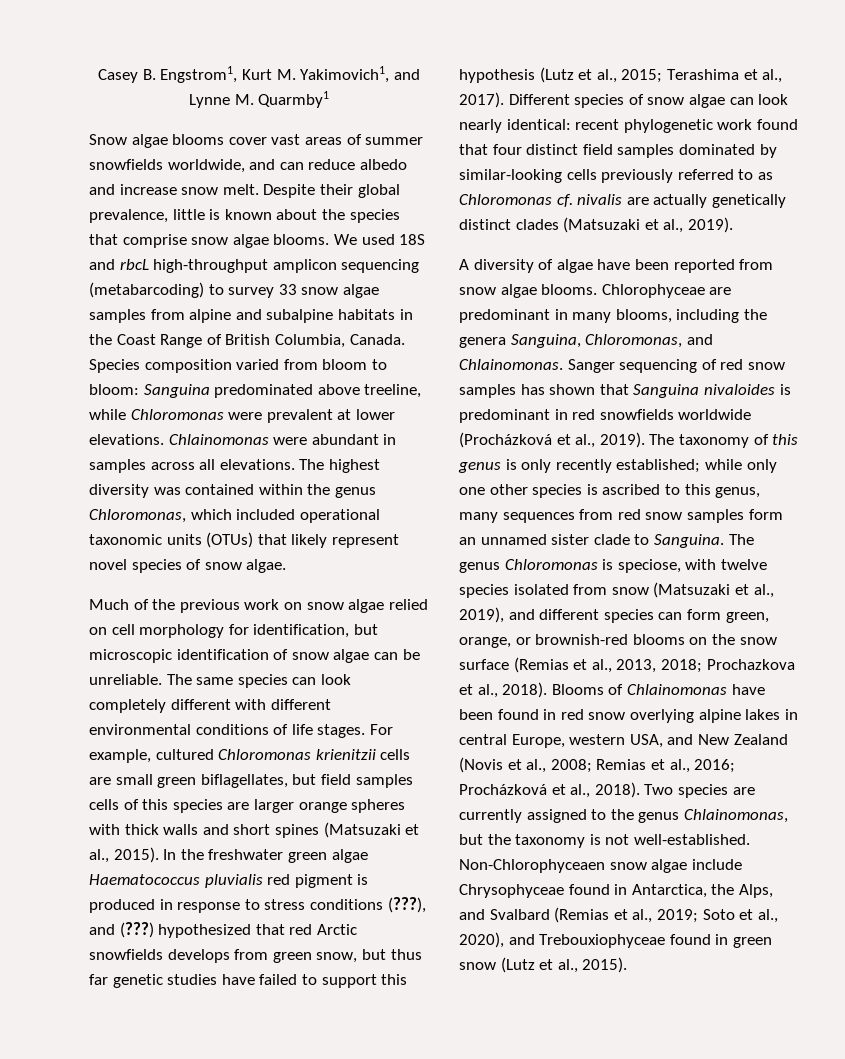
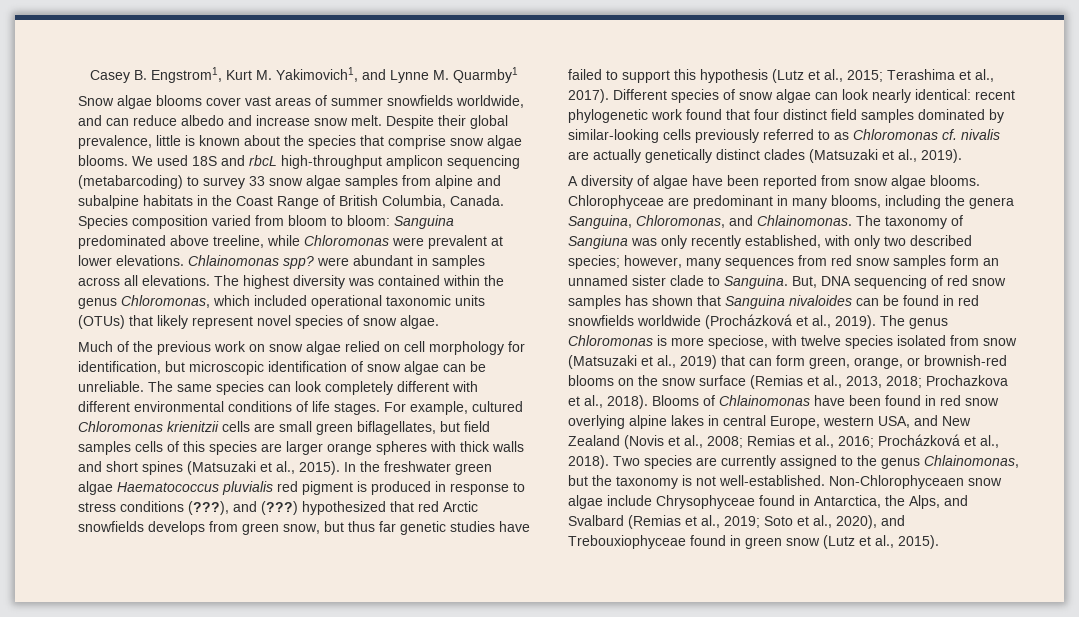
(269, 439) none -> [283,256,314,269] spp?
[567,359,785,373] [459,384,791,398] [459,409,752,423] [459,432,799,448] [458,459,777,473] [459,484,761,498] Sanger sequencing of red snow samples has shown that Sanguina nivaloides is predominant in red snowfields worldwide (Procházková et al., 2019). The taxonomy of this genus is only recently established; while only one other species is ascribed to this genus, -> [856,215,963,229] [568,235,972,249] [568,255,682,269] The taxonomy of Sangiuna was only recently established, with only two described species; however,
(724, 541) none -> [792,275,1006,289] [568,295,979,309] [568,314,876,329] But, DNA sequencing of red snow samples has shown that Sanguina nivaloides can be found in red snowfields worldwide (Procházková et al., 2019).
(614, 564) none -> [671,337,704,346] more
[459,607,654,623] 2019), and different species -> [680,355,745,369] 2019) that

